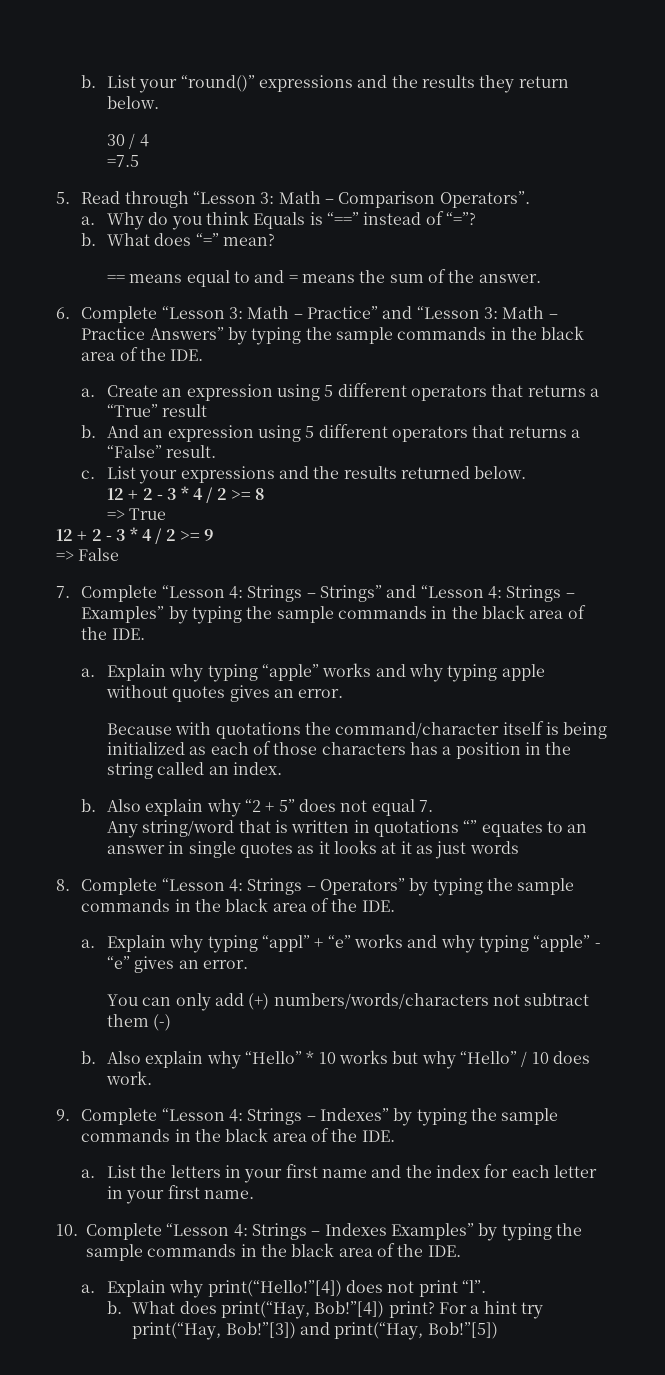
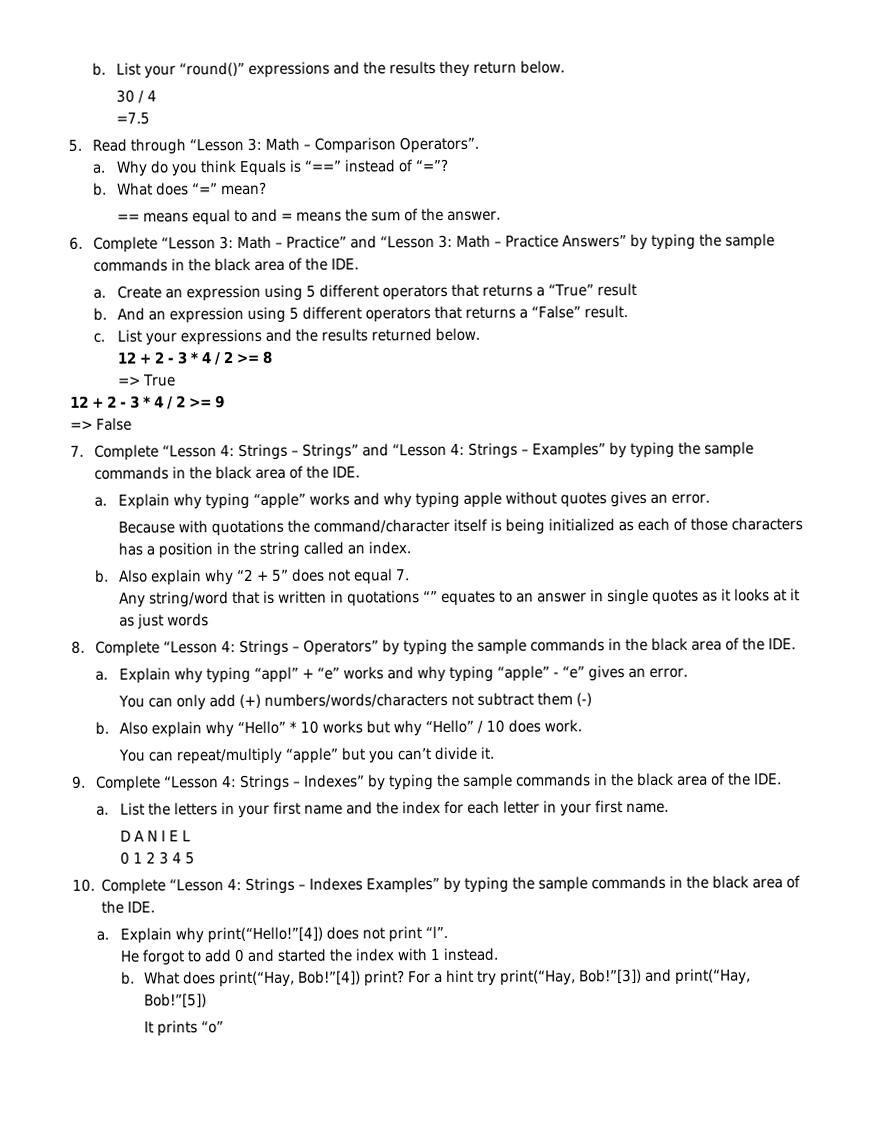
(152, 1078) none -> [117,746,494,765] // You can repeat/multiply “apple” but you can’t divide it.
(254, 1194) none -> [119,830,191,842] [119,851,195,865] // D A N I E L // 0 1 2 3 4 5
(486, 1286) none -> [119,947,498,966] // He forgot to add 0 and started the index with 1 instead.
(498, 1330) none -> [144,1020,225,1037] // It prints “o”

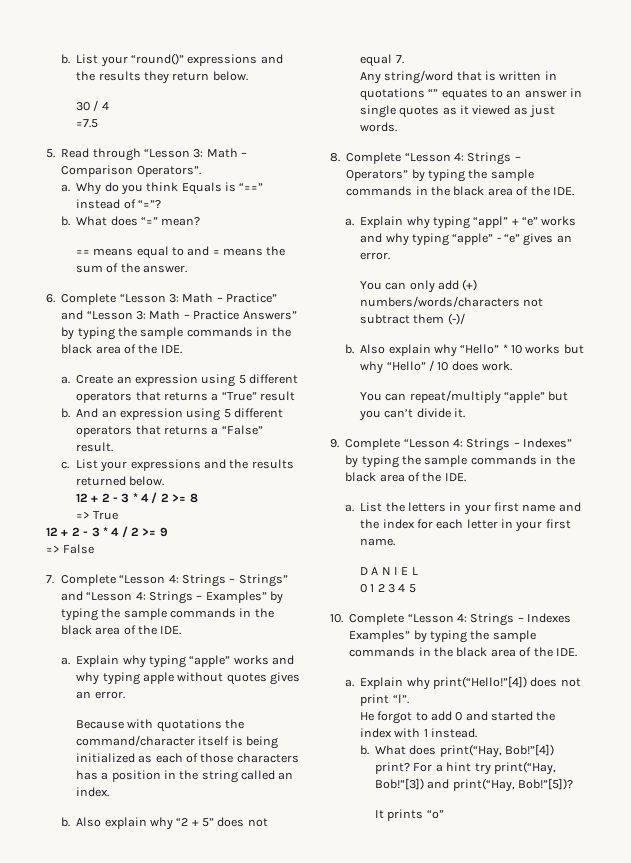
[733,588,800,602] looks at it -> [472,105,511,115] viewed
[166,613,209,627] words -> [359,122,397,132] words.
[575,692,592,707] (-) -> [447,313,465,325] (-)/
[144,993,208,1008] Bob!”[5]) -> [518,778,574,790] Bob!”[5])?

